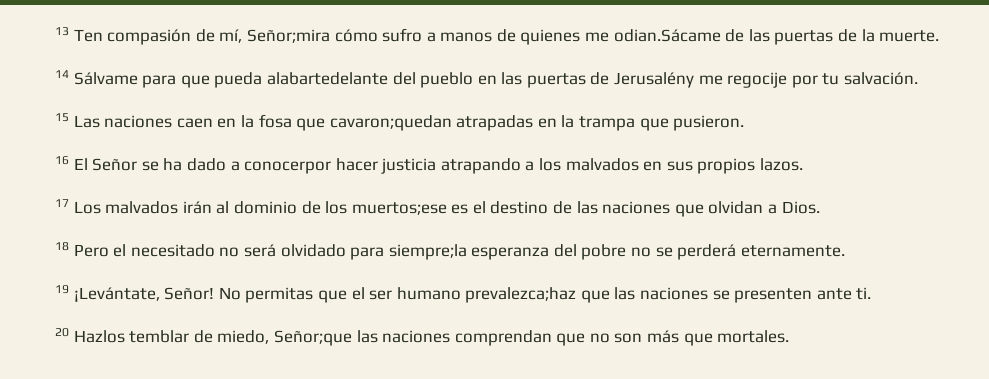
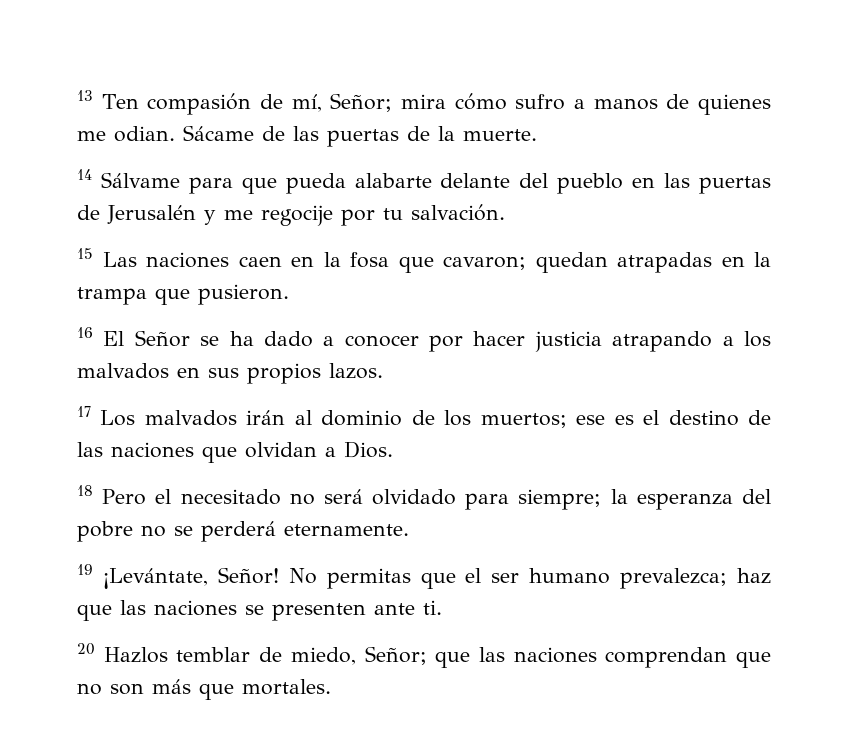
[246,29,330,43] Señor;mira -> [330,93,446,112] Señor; mira
[613,29,721,42] odian.Sácame -> [114,125,254,142] odian. Sácame
[266,72,388,85] alabartedelante -> [354,173,511,188] alabarte delante
[614,72,695,88] Jerusalény -> [107,205,216,225] Jerusalén y
[329,115,452,131] cavaron;quedan -> [443,252,608,273] cavaron; quedan
[244,161,332,174] conocerpor -> [344,335,464,352] conocer por
[351,202,447,215] muertos;ese -> [480,413,606,428] muertos; ese
[388,244,467,260] siempre;la -> [518,489,628,510] siempre; la
[465,287,577,303] prevalezca;haz -> [620,568,771,589] prevalezca; haz
[273,330,352,346] Señor;que -> [364,646,471,668] Señor; que

